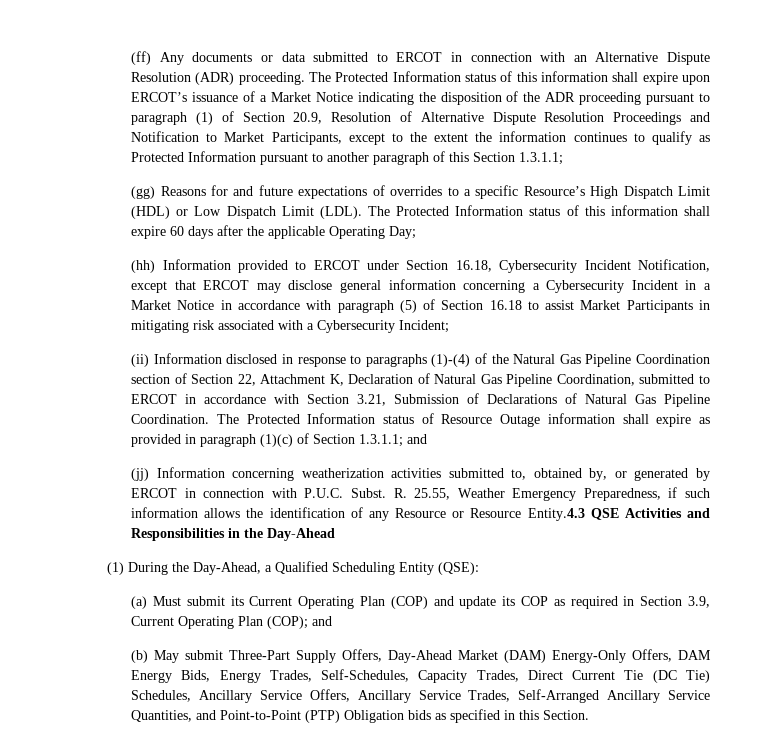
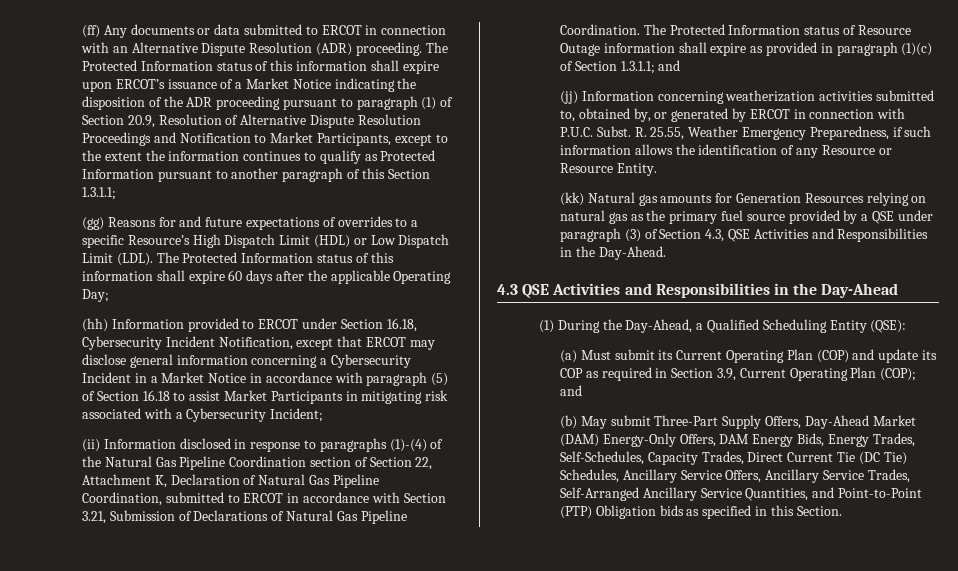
[527,508,585,521] Entity.4.3 -> [616,163,657,176] [560,192,927,206] [560,210,933,224] [560,228,929,242] [560,246,666,260] [497,284,518,295] Entity. // (kk) Natural gas amounts for Generation Resources relying on natural gas as the primary fuel source provided by a QSE under paragraph (3) of Section 4.3, QSE Activities and Responsibilities in the Day-Ahead. // 4.3

